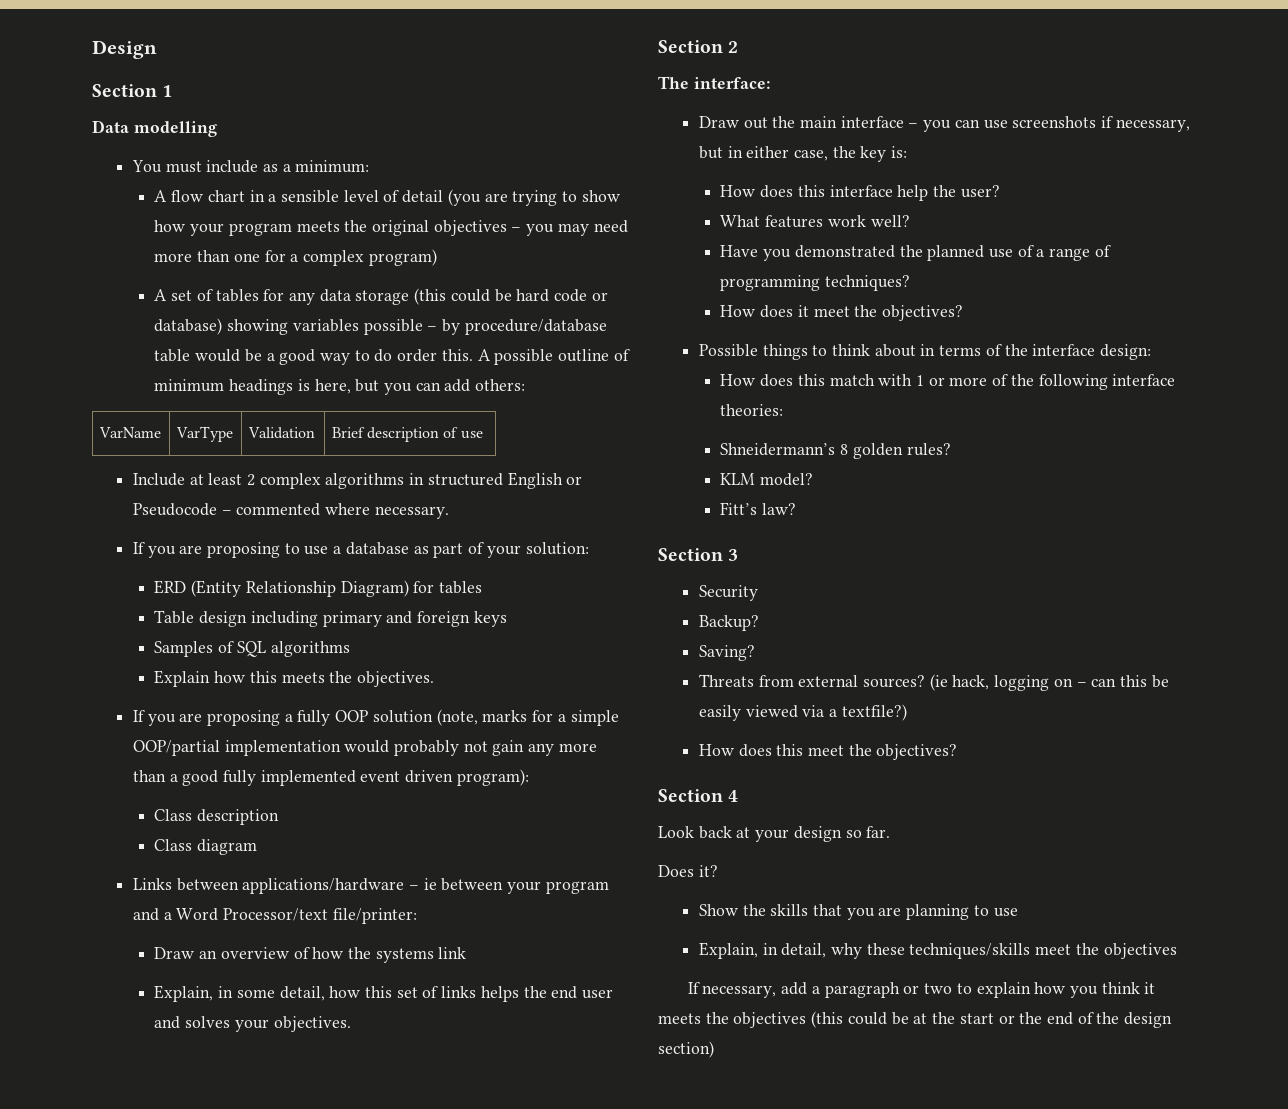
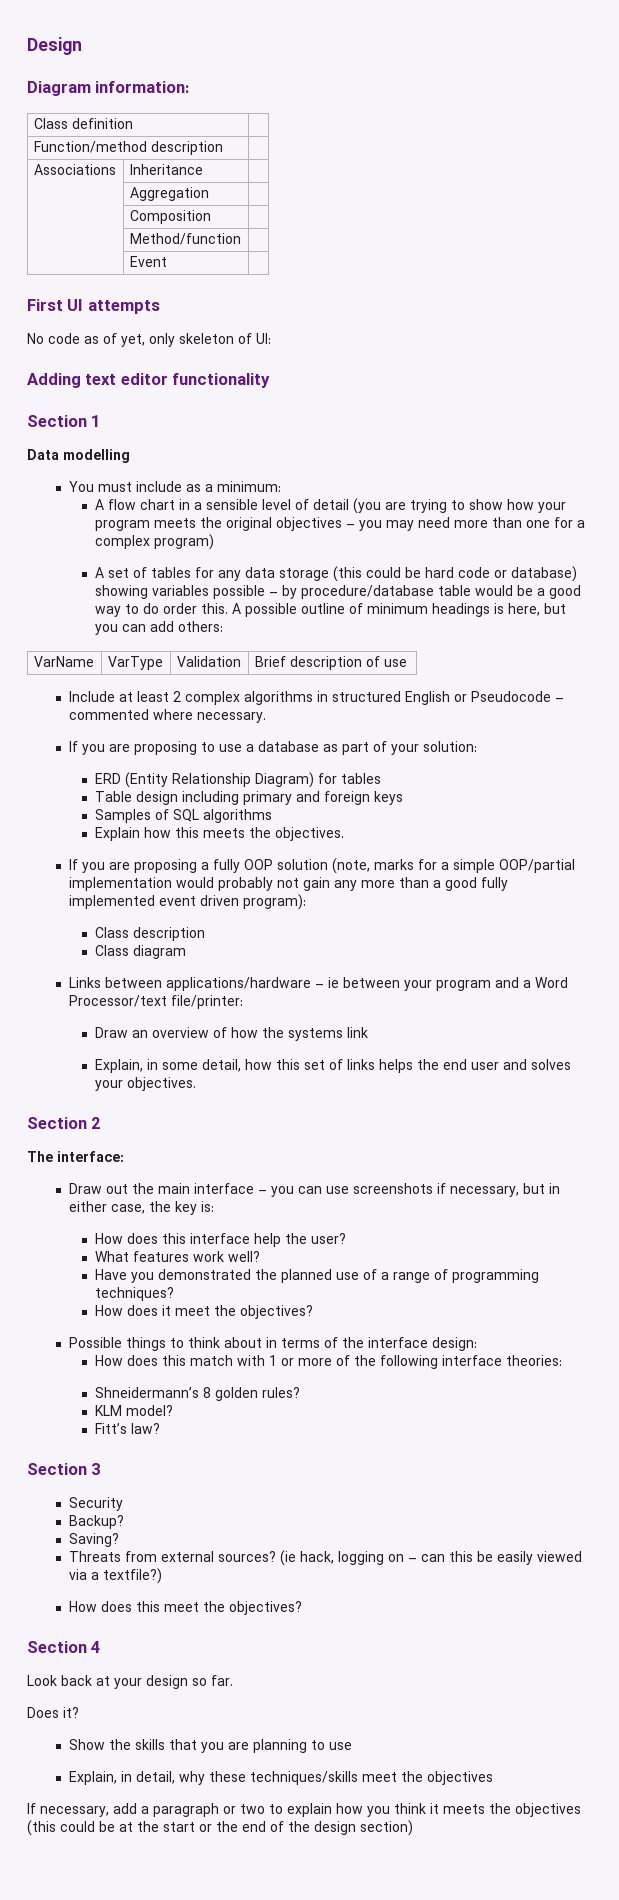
(157, 49) none -> [27,81,190,96] [33,118,133,129] [33,141,223,155] [33,164,116,175] [129,164,203,175] [129,187,209,201] [129,210,211,224] [129,233,241,245] [129,256,167,267] [27,299,160,314] [27,333,271,347] [27,373,271,388] // Diagram information: // Class definition | // Function/method description | // Associations | Inheritance | // | Aggregation | // | Composition | // | Method/function | // | Event | // First UI attempts // No code as of yet, only skeleton of UI: // Adding text editor functionality

